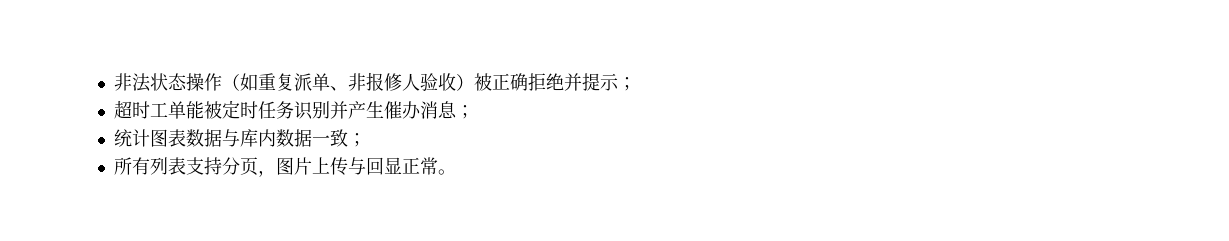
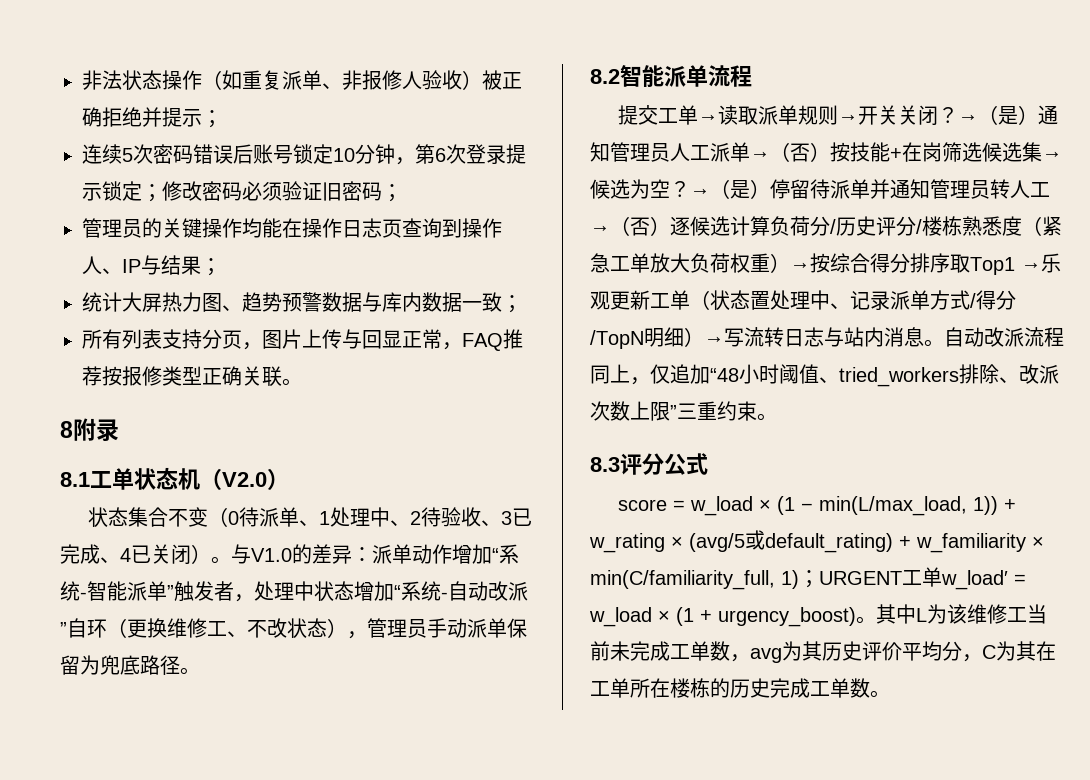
[113,100,474,120] [113,129,186,147] 超时工单能被定时任务识别并产生催办消息； // 统计图表 -> [82,144,526,165] [82,181,402,202] [82,218,502,238] [82,255,221,276] [82,292,322,312] 连续5次密码错误后账号锁定10分钟，第6次登录提示锁定；修改密码必须验证旧密码； // 管理员的关键操作均能在操作日志页查询到操作人、IP与结果； // 统计大屏热力图、趋势预警
(438, 166) none -> [442,329,523,351] [82,366,302,387] [60,418,119,442] [60,467,289,490] [87,507,532,527] [60,544,519,565] [60,581,528,602] [60,618,527,639] [60,655,200,675] [590,65,752,87] [617,105,1058,126] [590,142,1062,162] [590,179,1050,199] [590,216,1062,236] [590,253,1061,275] [590,290,1016,310] [590,327,1064,349] [590,364,1059,387] [590,401,777,421] [590,453,708,475] [617,496,1016,516] [589,530,1044,553] [590,567,1026,590] [589,604,1047,627] [590,641,1056,663] [590,678,870,698] ，FAQ推荐按报修类型正确关联。 // 8附录 // 8.1工单状态机（V2.0） // 状态集合不变（0待派单、1处理中、2待验收、3已完成、4已关闭）。与V1.0的差异：派单动作增加“系统-智能派单”触发者，处理中状态增加“系统-自动改派”自环（更换维修工、不改状态），管理员手动派单保留为兜底路径。 // 8.2智能派单流程 // 提交工单→读取派单规则→开关关闭？→（是）通知管理员人工派单→（否）按技能+在岗筛选候选集→候选为空？→（是）停留待派单并通知管理员转人工→（否）逐候选计算负荷分/历史评分/楼栋熟悉度（紧急工单放大负荷权重）→按综合得分排序取Top1 →乐观更新工单（状态置处理中、记录派单方式/得分/TopN明细）→写流转日志与站内消息。自动改派流程同上，仅追加“48小时阈值、tried_workers排除、改派次数上限”三重约束。 // 8.3评分公式 // score = w_load × (1 − min(L/max_load, 1)) + w_rating × (avg/5或default_rating) + w_familiarity × min(C/familiarity_full, 1)；URGENT工单w_load′ = w_load × (1 + urgency_boost)。其中L为该维修工当前未完成工单数，avg为其历史评价平均分，C为其在工单所在楼栋的历史完成工单数

